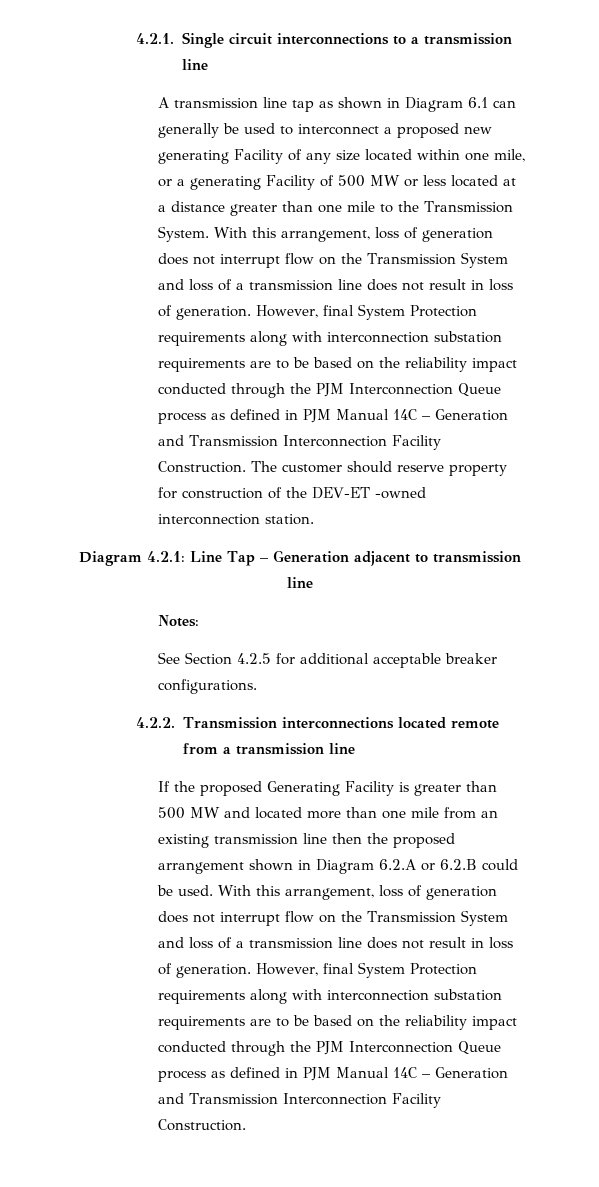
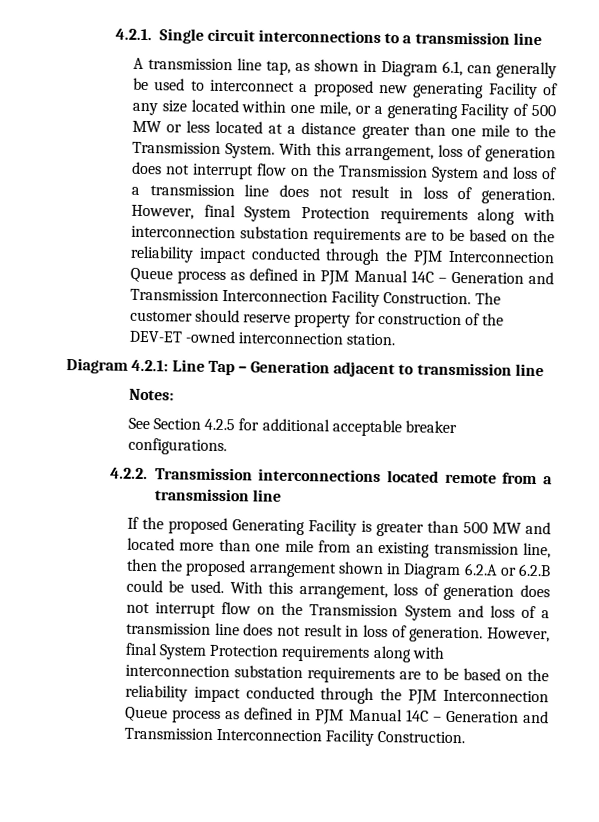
[291,100,314,112] tap -> [265,60,291,75] tap,
[467,97,488,108] 6.1 -> [441,60,463,77] 6.1,
[302,833,327,844] line -> [523,542,551,559] line,

